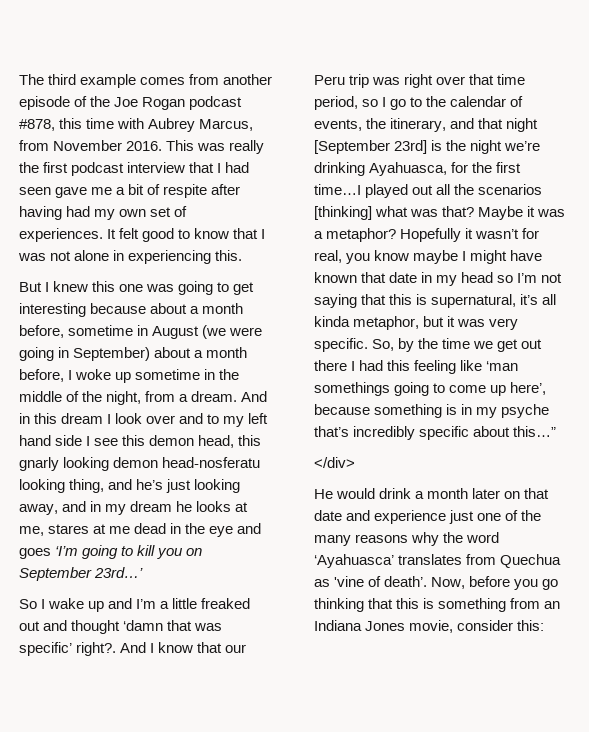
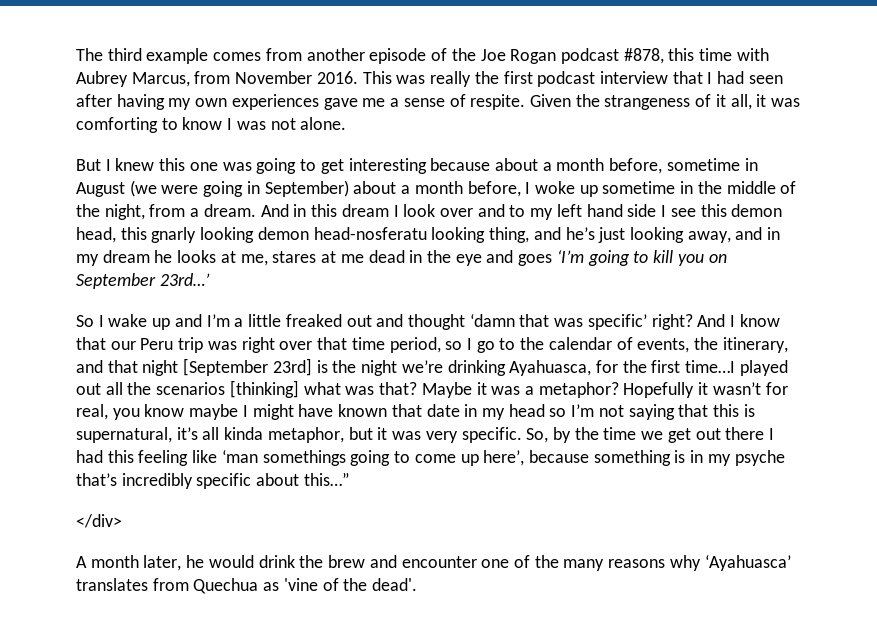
[55,184,241,198] [19,206,188,220] [19,228,175,242] gave me a bit of respite after having had my own set of experiences. It felt good -> [76,94,801,110] [76,117,158,133] after having my own experiences gave me a sense of respite. Given the strangeness of it all, it was comforting
[233,228,259,239] that -> (223, 123) none
[74,250,243,264] alone in experiencing this. -> [300,117,347,130] alone.
[76,642,117,656] right?. -> [651,314,693,330] right?
[314,488,550,499] [314,510,475,524] He would drink a month later on that date and experience just -> [76,555,477,571] A month later, he would drink the brew and encounter
[443,532,500,543] the word -> (701, 563) none
[384,576,559,590] [314,598,561,612] [314,620,545,633] death’. Now, before you go thinking that this is something from an Indiana Jones movie, consider this: -> [343,578,418,591] the dead'.

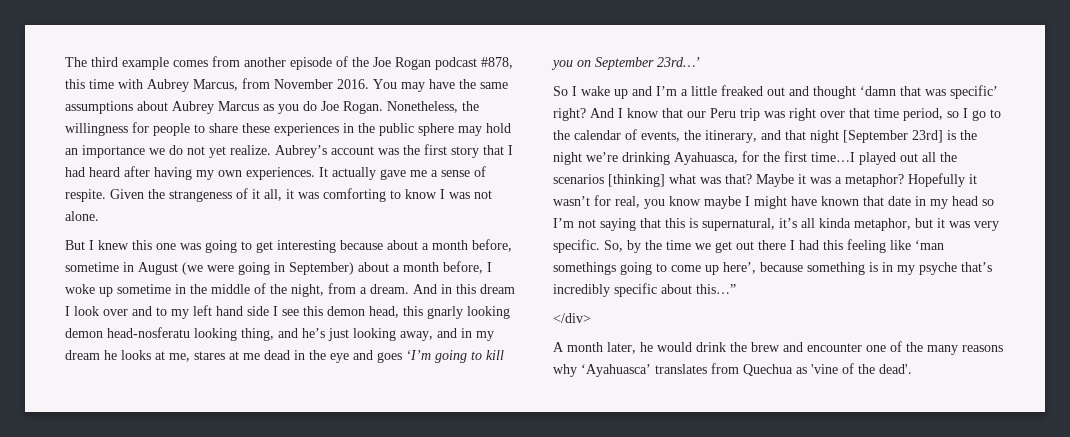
[362,71,668,87] This was really the first podcast interview -> [373,79,508,92] [65,101,479,114] [65,122,511,136] [65,144,479,158] You may have the same assumptions about Aubrey Marcus as you do Joe Rogan. Nonetheless, the willingness for people to share these experiences in the public sphere may hold an importance we do not yet realize. Aubrey’s account was the first story
[748,75,783,84] seen -> [89,167,120,177] heard
[231,94,319,110] experiences -> [246,167,376,180] experiences. It actually

